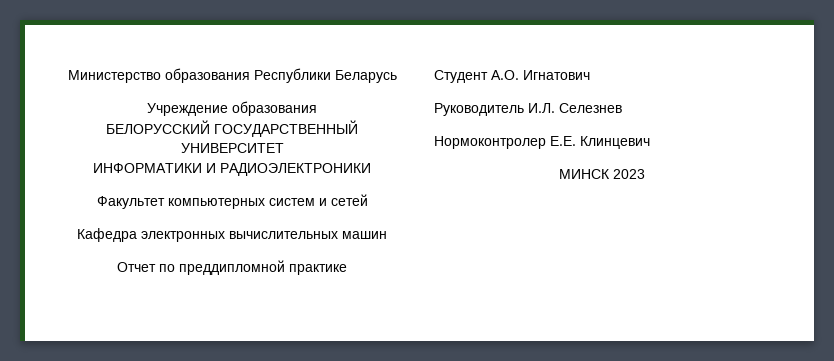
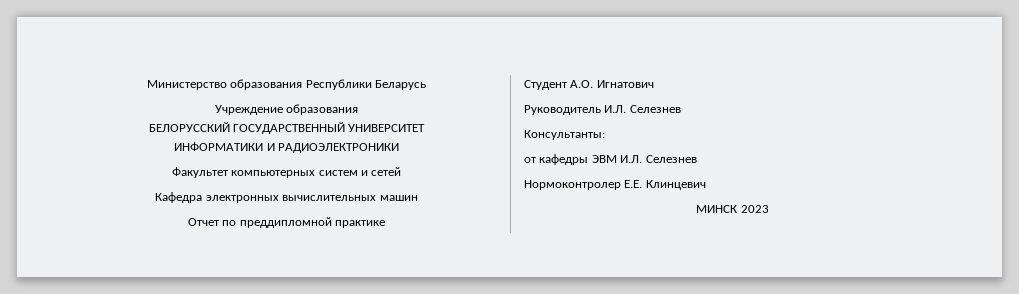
(622, 108) none -> [524,130,605,140] [524,154,697,165] // Консультанты: // от кафедры ЭВМ И.Л. Селезнев

